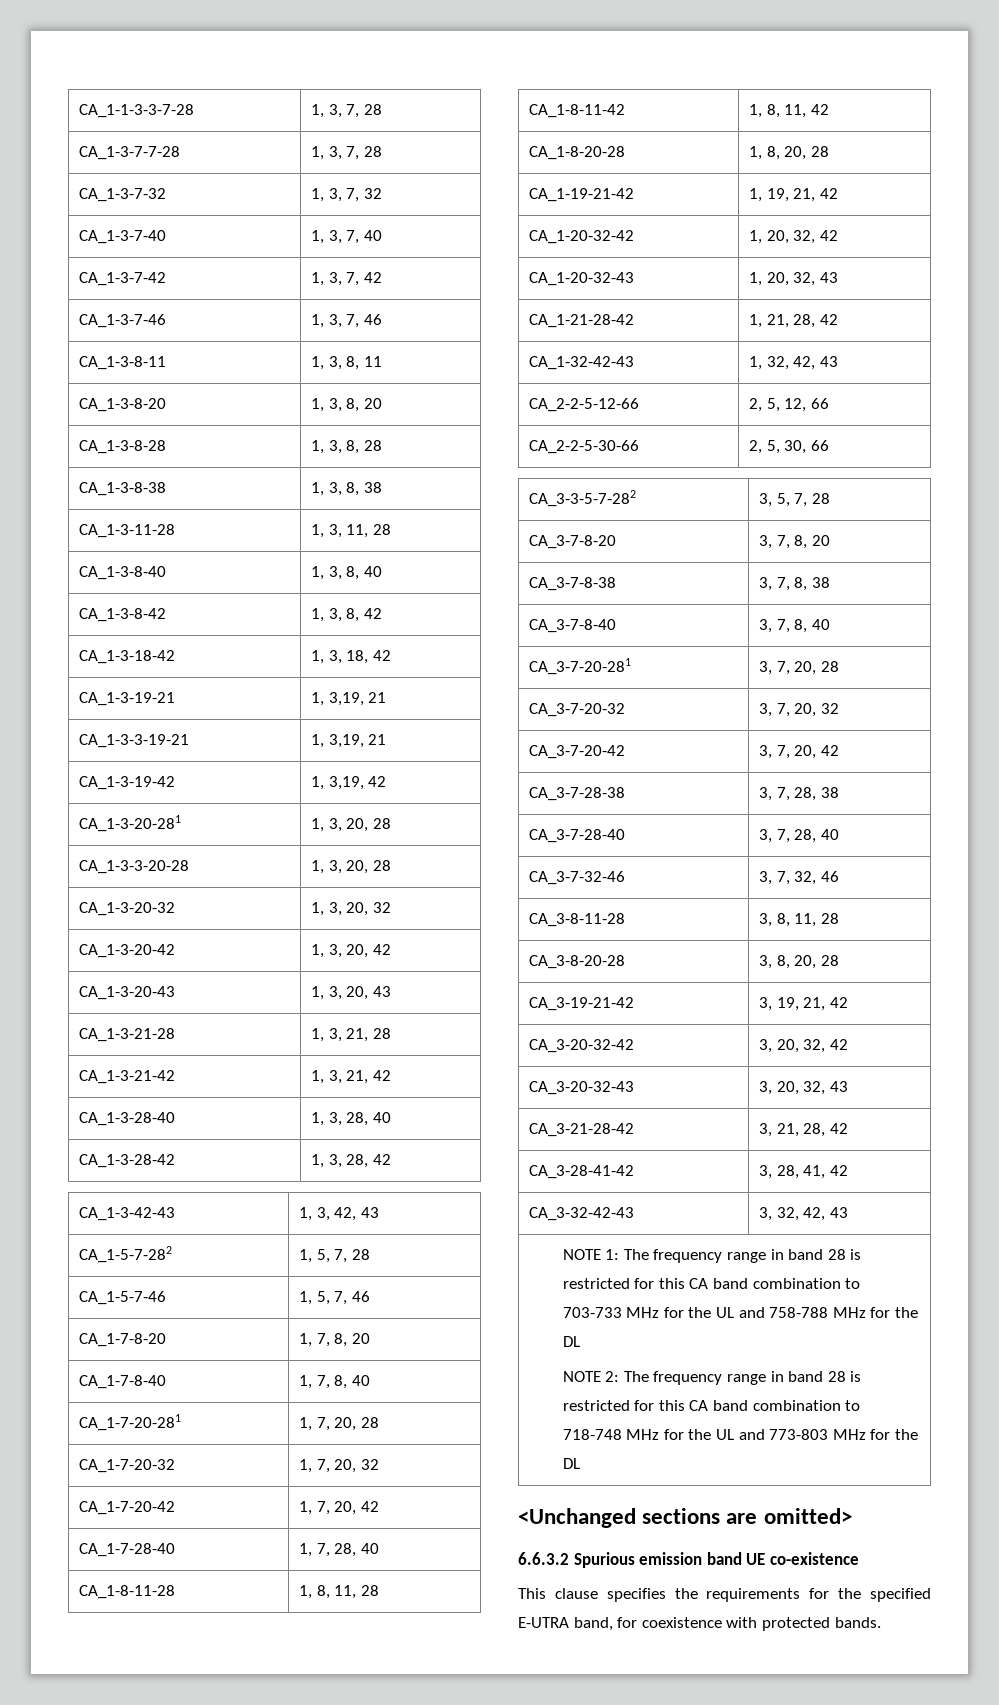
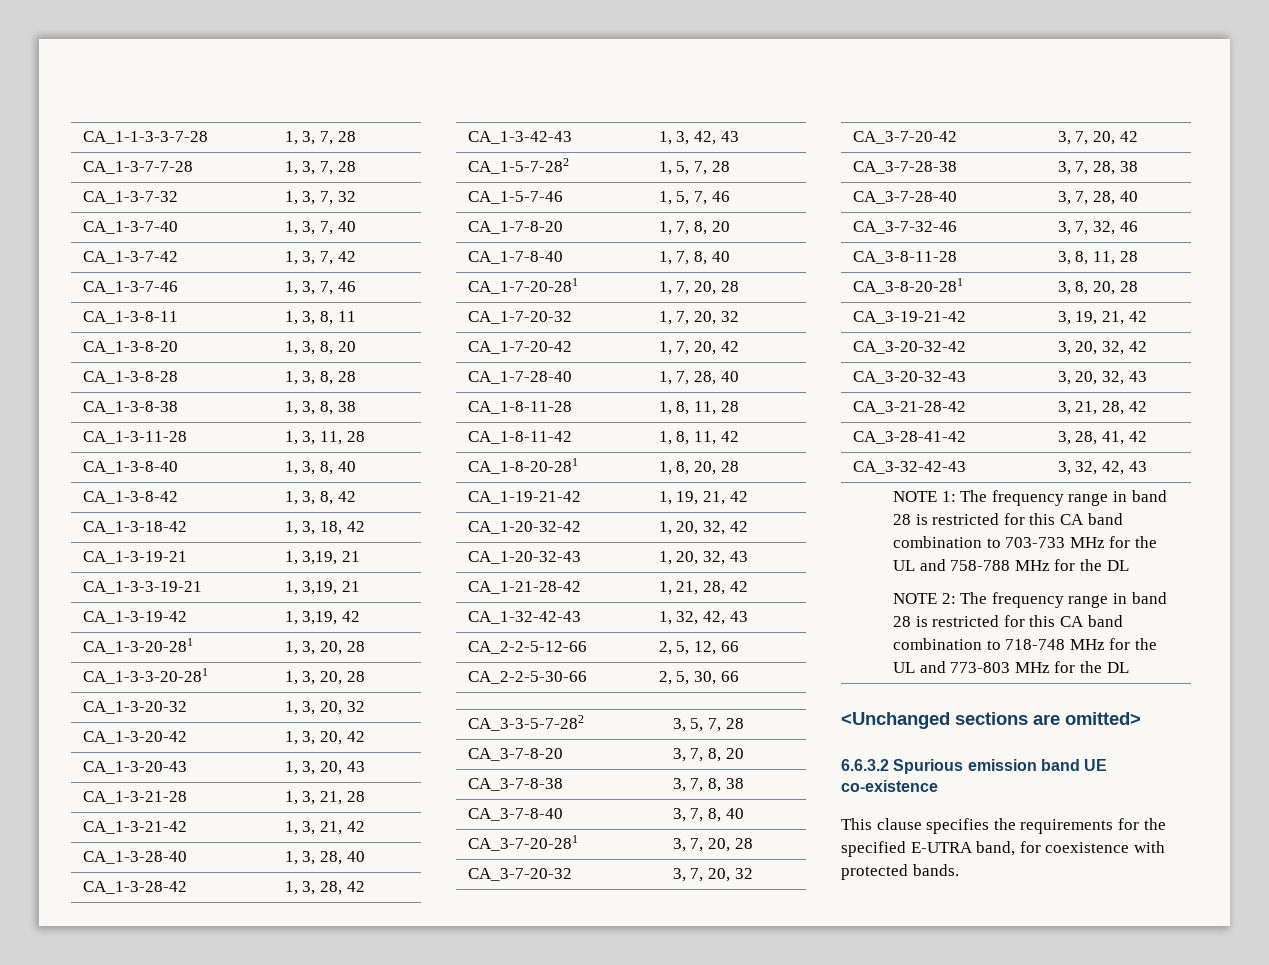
[79,860,190,874] CA_1-3-3-20-28 -> [82,668,208,684] CA_1-3-3-20-281
[529,146,626,160] CA_1-8-20-28 -> [467,458,578,474] CA_1-8-20-281
[529,955,626,969] CA_3-8-20-28 -> [852,278,963,294] CA_3-8-20-281

